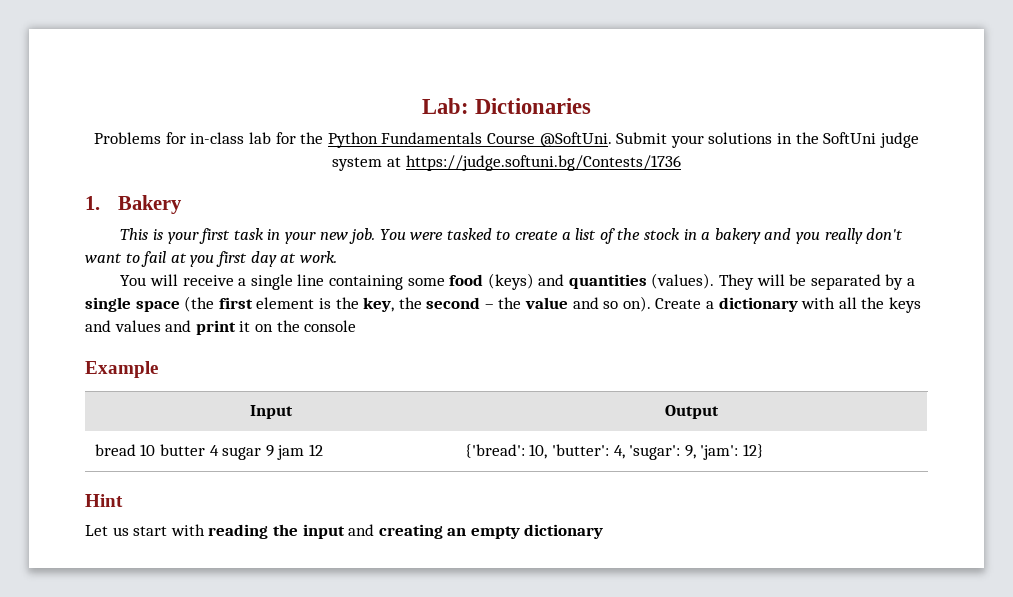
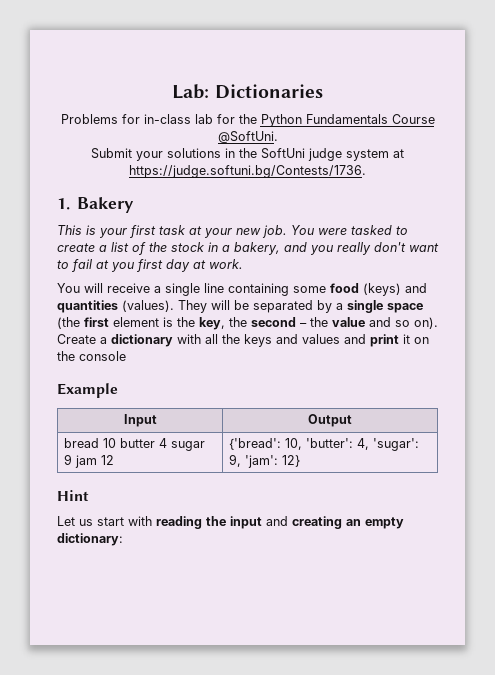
(612, 139) none -> (278, 137) //
[405,155,681,171] https://judge.softuni.bg/Contests/1736 -> [129,165,366,178] https://judge.softuni.bg/Contests/1736.
[267,229,281,240] in -> [189,226,202,235] at
[714,228,761,244] bakery -> [234,242,280,255] bakery,
[524,524,604,539] dictionary -> [57,533,123,546] dictionary:

